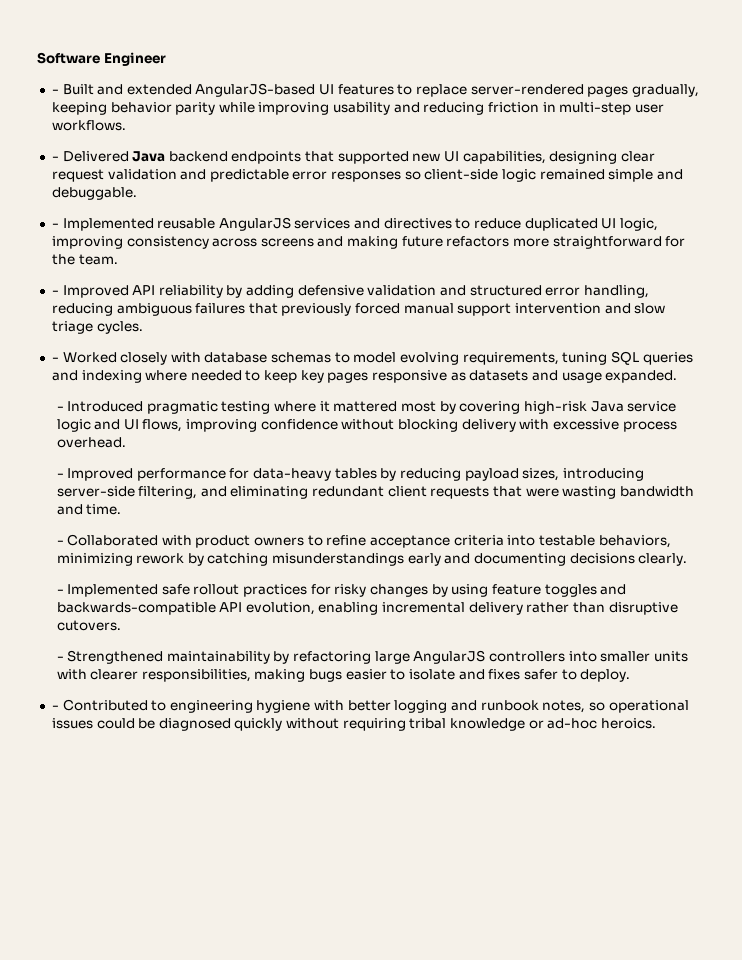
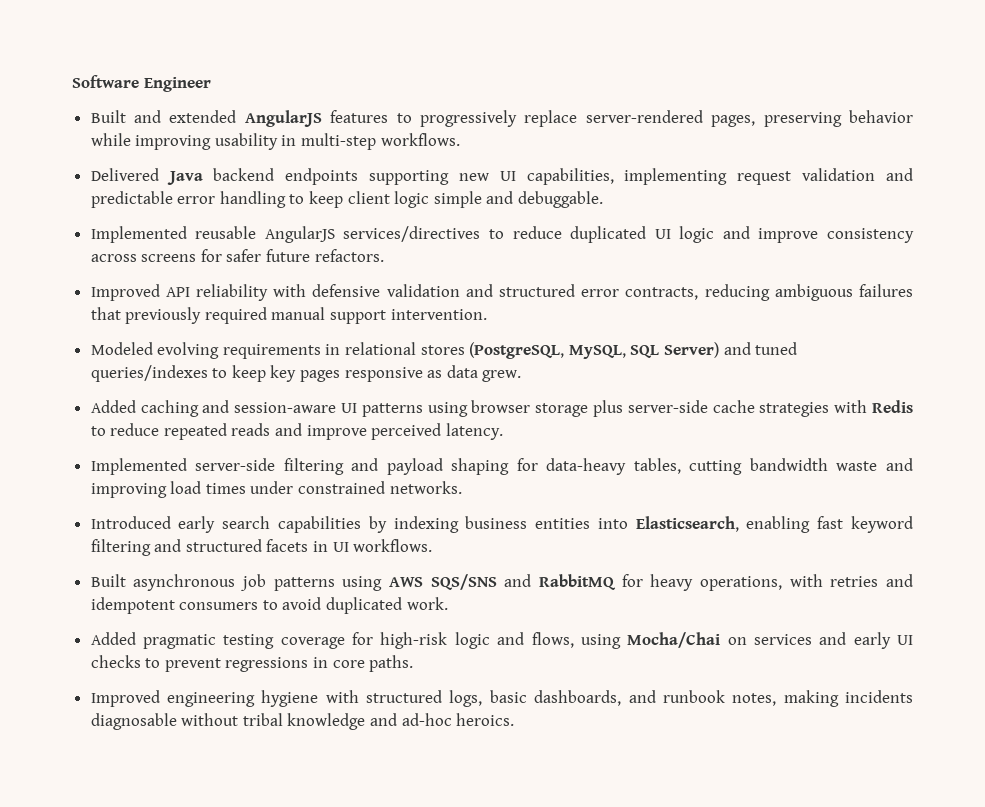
[51,89,59,94] - -> (211, 84) none
[195,83,335,97] AngularJS-based UI -> [244,110,322,127] AngularJS
(413, 89) none -> [420,110,518,127] progressively
[587,84,699,97] [51,102,540,115] pages gradually, keeping behavior parity while improving usability and reducing friction -> [711,110,913,127] [90,133,278,150] pages, preserving behavior while improving usability
[634,104,664,113] [51,120,126,131] [51,156,59,161] user workflows. // - -> [380,133,460,146] workflows. //
[305,151,409,164] that supported -> [369,170,450,185] supporting
[549,151,655,164] designing clear -> [624,168,728,185] implementing
[331,169,605,182] responses so client-side logic remained -> [219,191,430,208] handling to keep client logic
[51,223,59,228] - -> (604, 199) none
[294,218,452,229] services and directives -> [343,226,481,242] services/directives
[619,218,658,231] [51,236,686,249] [51,254,118,265] [51,290,59,295] logic, improving consistency across screens and making future refactors more straightforward for the team. // - -> [679,226,915,243] [90,249,384,262] logic and improve consistency across screens for safer future refactors. //
[226,285,295,298] by adding -> [273,284,307,297] with
[583,285,649,298] handling, -> [625,287,699,300] contracts,
[355,303,401,314] forced -> [204,307,267,324] required
[515,303,666,314] [51,321,143,334] [51,351,693,365] [51,370,242,383] intervention and slow triage cycles. // - Worked closely with database schemas to model evolving requirements, tuning SQL queries and indexing where needed -> [390,309,487,320] [90,342,798,359] [90,365,208,382] intervention. // Modeled evolving requirements in relational stores (PostgreSQL, MySQL, SQL Server) and tuned queries/indexes
[469,370,678,383] [56,401,677,414] [56,419,677,432] [56,437,126,448] [56,468,644,481] [56,486,694,499] [56,504,122,515] [56,534,671,548] [56,553,688,566] [56,584,627,597] [56,602,678,615] [56,620,121,631] [56,650,688,664] [56,669,631,682] [51,699,689,713] [51,718,406,731] datasets and usage expanded. // - Introduced pragmatic testing where it mattered most by covering high-risk Java service logic and UI flows, improving confidence without blocking delivery with excessive process overhead. // - Improved performance for data-heavy tables by reducing payload sizes, introducing server-side filtering, and eliminating redundant client requests that were wasting bandwidth and time. // - Collaborated with product owners to refine acceptance criteria into testable behaviors, minimizing rework by catching misunderstandings early and documenting decisions clearly. // - Implemented safe rollout practices for risky changes by using feature toggles and backwards-compatible API evolution, enabling incremental delivery rather than disruptive cutovers. // - Strengthened maintainability by refactoring large AngularJS controllers into smaller units with clearer responsibilities, making bugs easier to isolate and fixes safer to deploy. // - Contributed to engineering hygiene with better logging and runbook notes, so operational issues could be diagnosed quickly without requiring -> [446,365,522,382] [90,400,913,417] [90,423,503,440] [90,458,913,475] [90,481,462,498] [90,516,913,533] [90,539,433,556] [90,574,913,591] [90,597,448,614] [90,632,914,649] [90,655,414,672] [90,690,914,707] [90,713,239,730] data grew. // Added caching and session-aware UI patterns using browser storage plus server-side cache strategies with Redis to reduce repeated reads and improve perceived latency. // Implemented server-side filtering and payload shaping for data-heavy tables, cutting bandwidth waste and improving load times under constrained networks. // Introduced early search capabilities by indexing business entities into Elasticsearch, enabling fast keyword filtering and structured facets in UI workflows. // Built asynchronous job patterns using AWS SQS/SNS and RabbitMQ for heavy operations, with retries and idempotent consumers to avoid duplicated work. // Added pragmatic testing coverage for high-risk logic and flows, using Mocha/Chai on services and early UI checks to prevent regressions in core paths. // Improved engineering hygiene with structured logs, basic dashboards, and runbook notes, making incidents diagnosable without
[528,720,544,729] or -> [370,713,398,726] and

